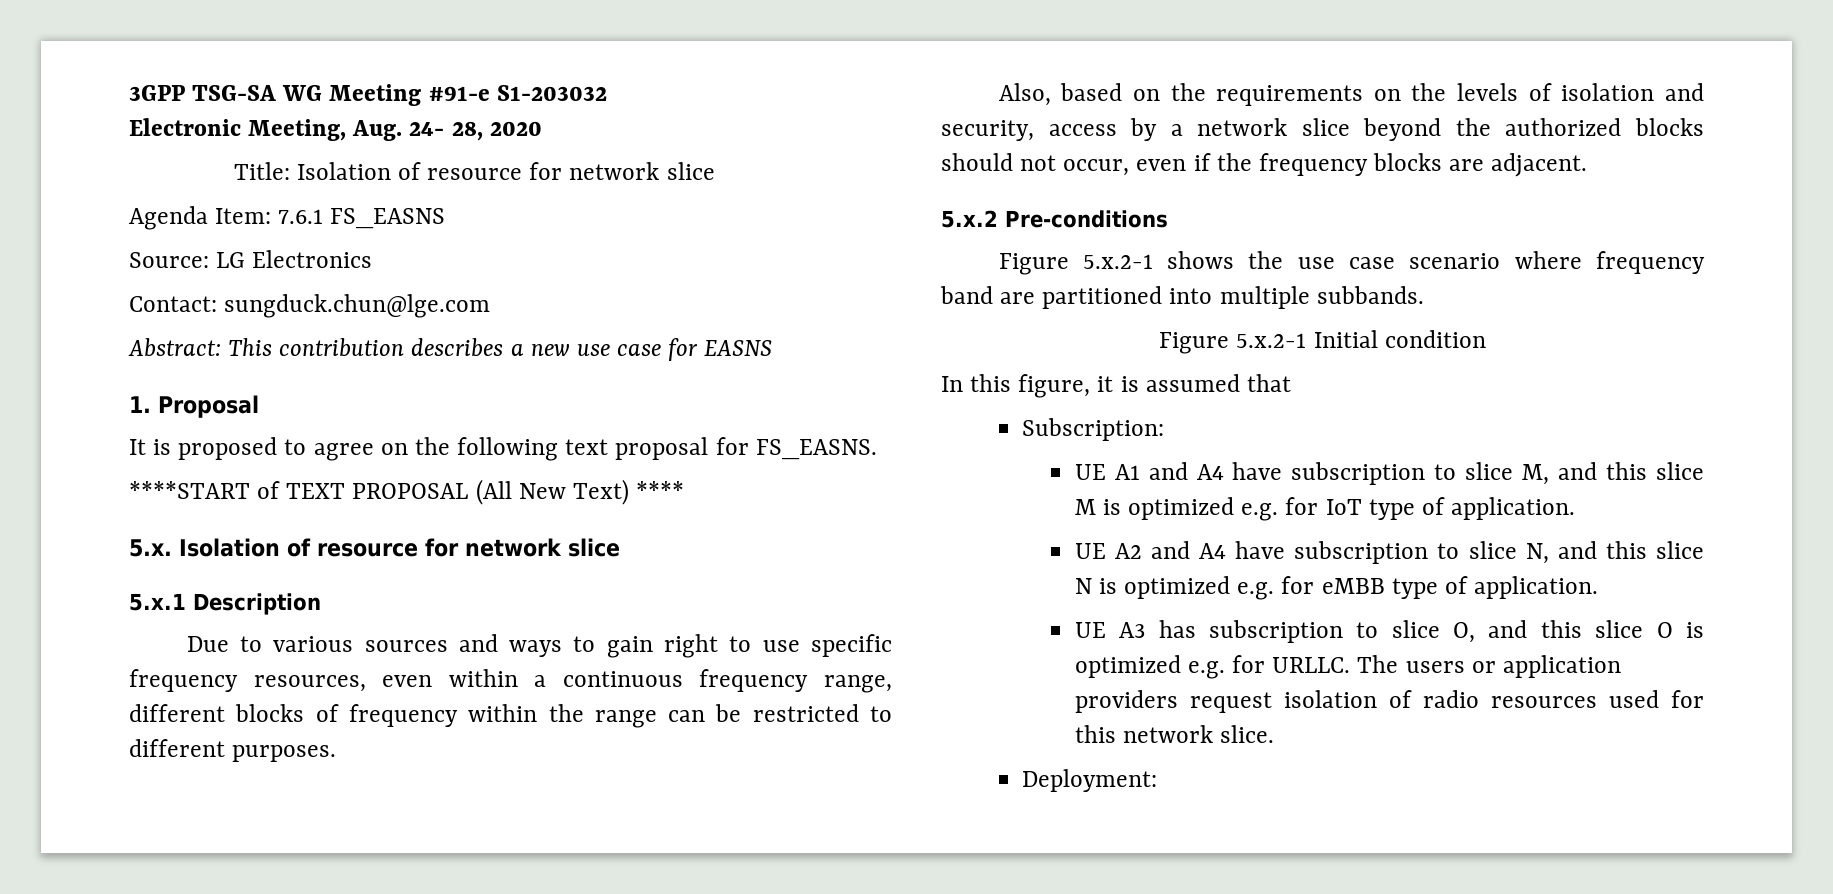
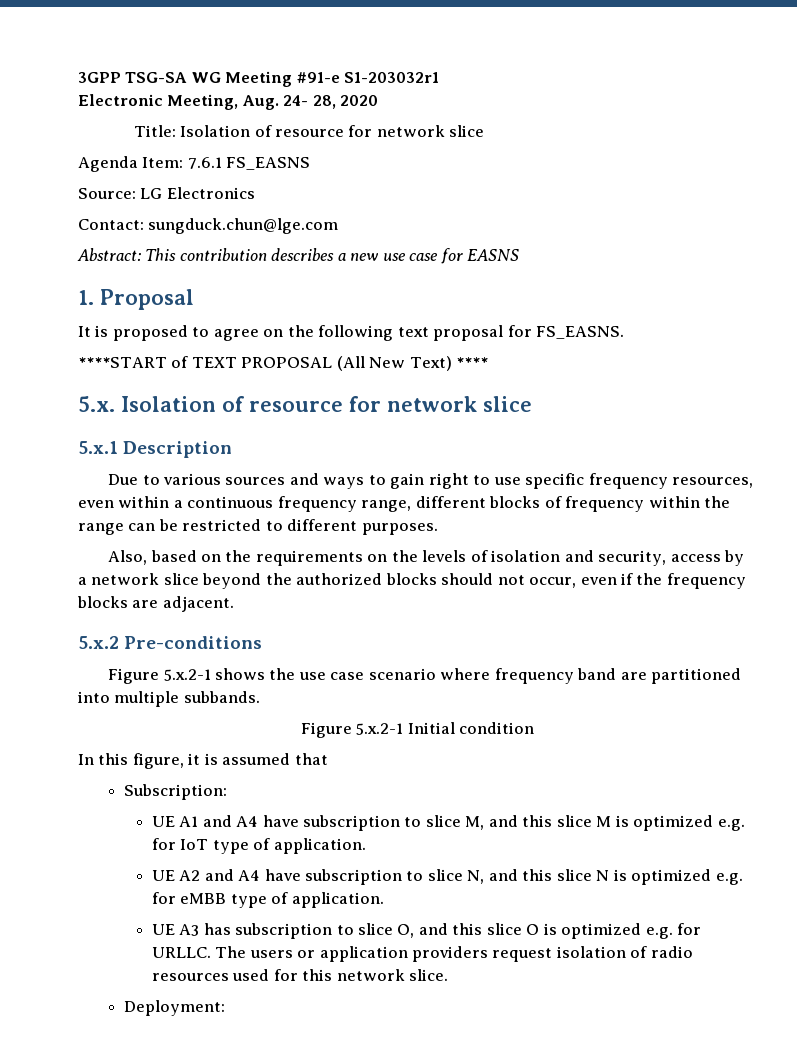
[496,85,607,101] S1-203032 -> [344,72,440,83] S1-203032r1

